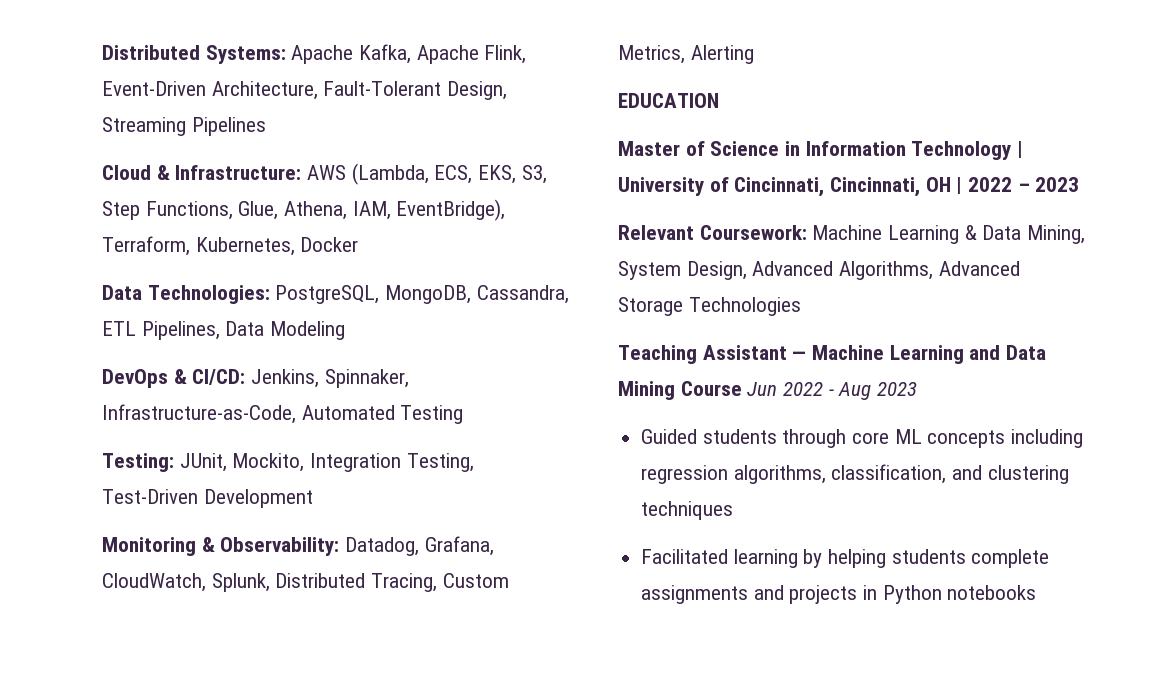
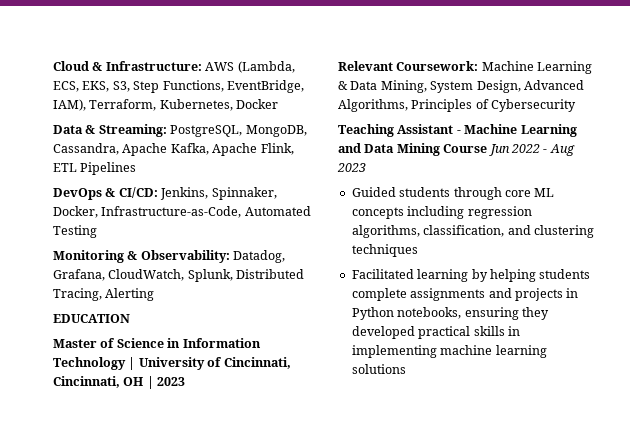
[102,44,527,64] [102,81,508,100] [102,117,266,136] Distributed Systems: Apache Kafka, Apache Flink, Event-Driven Architecture, Fault-Tolerant Design, Streaming Pipelines // -> (53, 66) none
[238,199,506,221] Glue, Athena, IAM, EventBridge), -> [226,80,304,93] [53,99,86,111] EventBridge, IAM),
[147,285,270,304] Technologies: -> [85,124,167,137] & Streaming:
[102,321,346,340] ETL Pipelines, Data Modeling -> [122,143,294,156] [53,162,137,175] Apache Kafka, Apache Flink, ETL Pipelines
(409, 378) none -> [53,206,98,218] Docker,
[102,453,474,472] [102,489,313,508] // Testing: JUnit, Mockito, Integration Testing, Test-Driven Development -> (97, 231) none
[442,573,509,588] [618,45,685,64] Custom Metrics, -> (102, 294) none
[968,177,1030,192] 2022 – -> (154, 382) none
[938,261,1020,276] [618,297,801,316] Advanced Storage Technologies -> [411,99,577,112] Principles of Cybersecurity
[792,351,807,360] — -> [456,130,461,134] -
[947,585,1037,600] notebooks -> [397,307,549,320] [351,326,520,339] [351,345,547,358] [351,364,406,374] notebooks, ensuring they developed practical skills in implementing machine learning solutions

